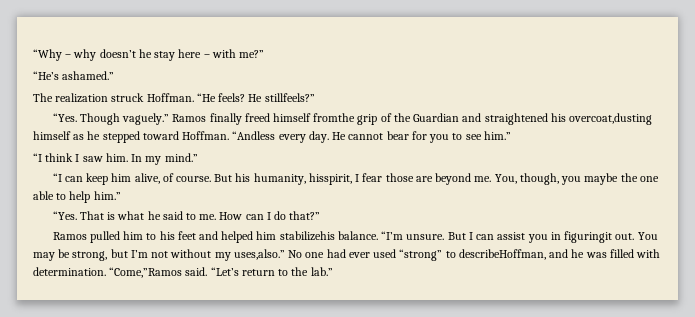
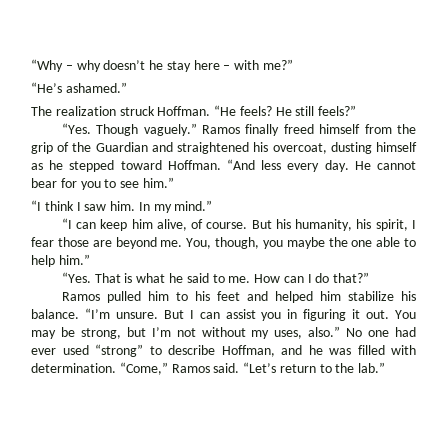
[264,93,315,102] stillfeels?” -> [295,105,357,116] still feels?”
[313,113,356,122] fromthe -> [364,124,416,134] from the
[569,113,653,125] overcoat,dusting -> [272,142,372,154] overcoat, dusting
[232,131,276,140] “Andless -> [227,159,282,170] “And less
[308,173,352,185] hisspirit, -> [356,219,408,231] his spirit,
[279,231,335,241] stabilizehis -> [347,291,416,301] stabilize his
[564,231,613,243] figuringit -> [303,309,361,321] figuring it
[233,249,285,260] uses,also.” -> [274,326,341,339] uses, also.”
[458,249,546,260] describeHoffman, -> [168,345,275,357] describe Hoffman,
[109,267,183,278] “Come,”Ramos -> [119,362,210,375] “Come,” Ramos

